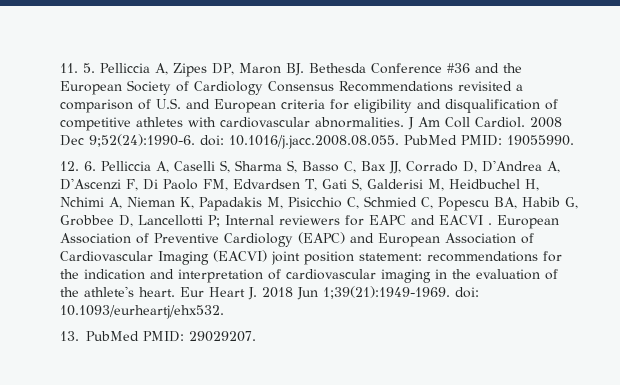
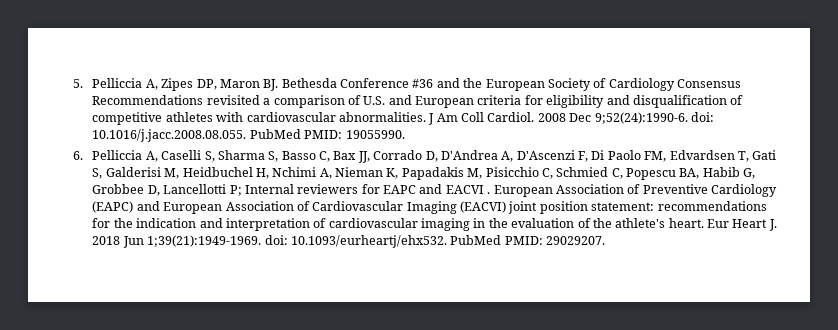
[59,63,78,73] 11. -> (72, 83) none
[59,161,79,171] 12. -> (405, 134) none
[59,331,79,341] // 13. -> (447, 241) none

